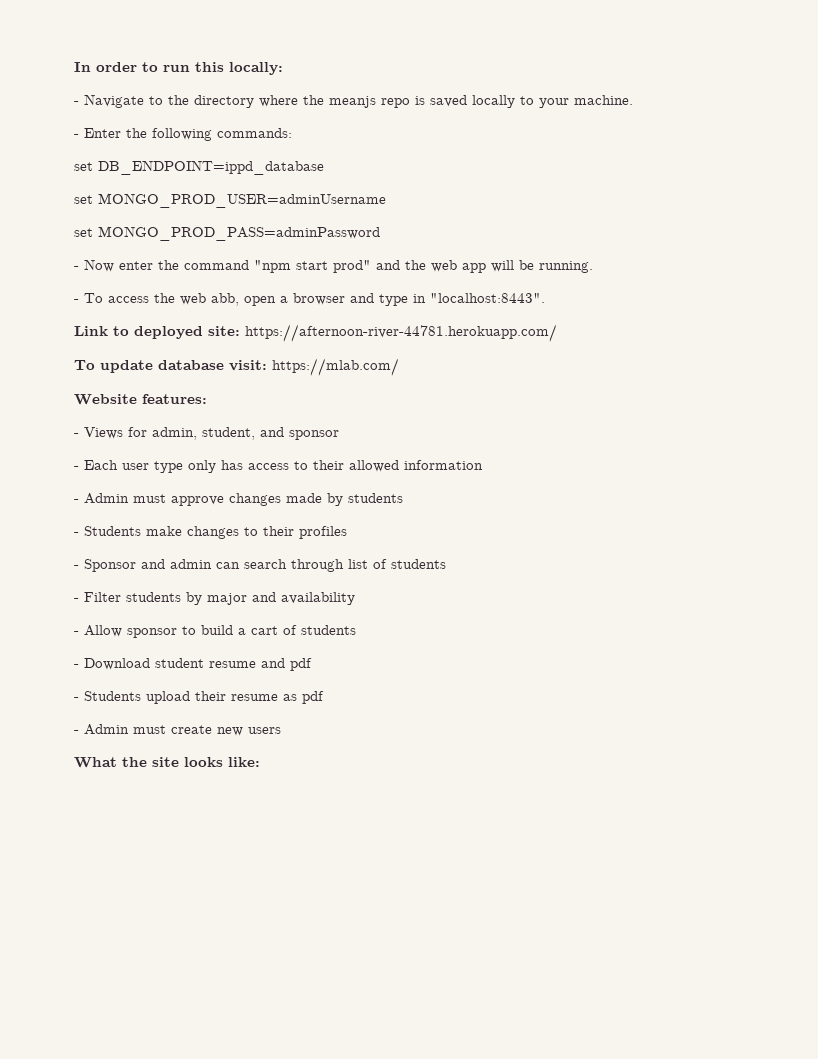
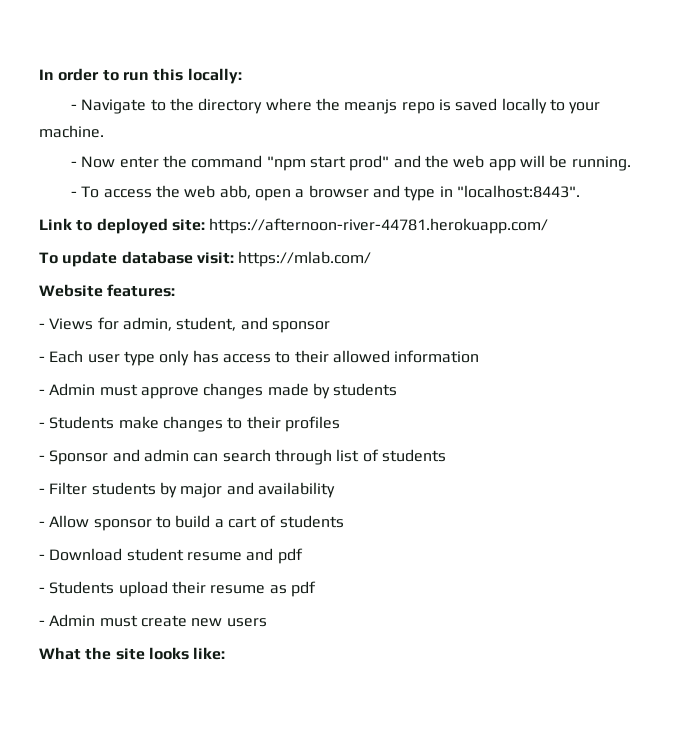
[74,128,292,141] [74,160,324,175] [74,193,386,208] [74,226,380,241] // - Enter the following commands: // set DB_ENDPOINT=ippd_database // set MONGO_PROD_USER=adminUsername // set MONGO_PROD_PASS=adminPassword -> (104, 131) none

